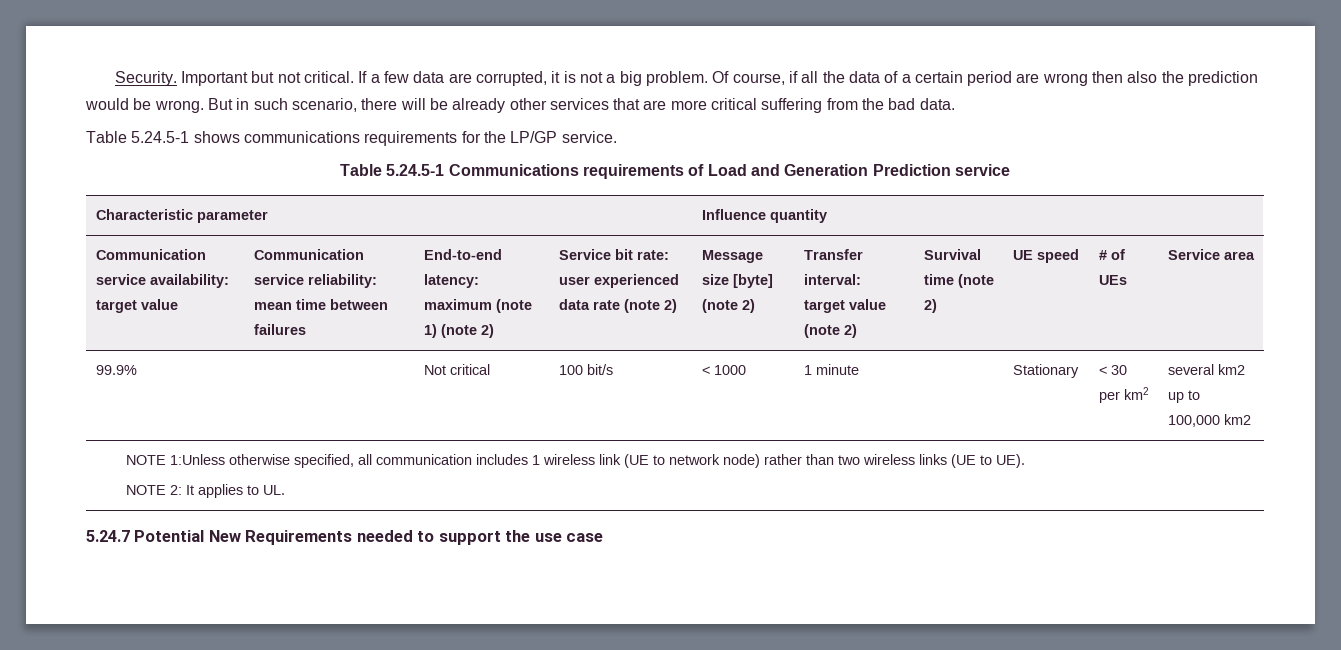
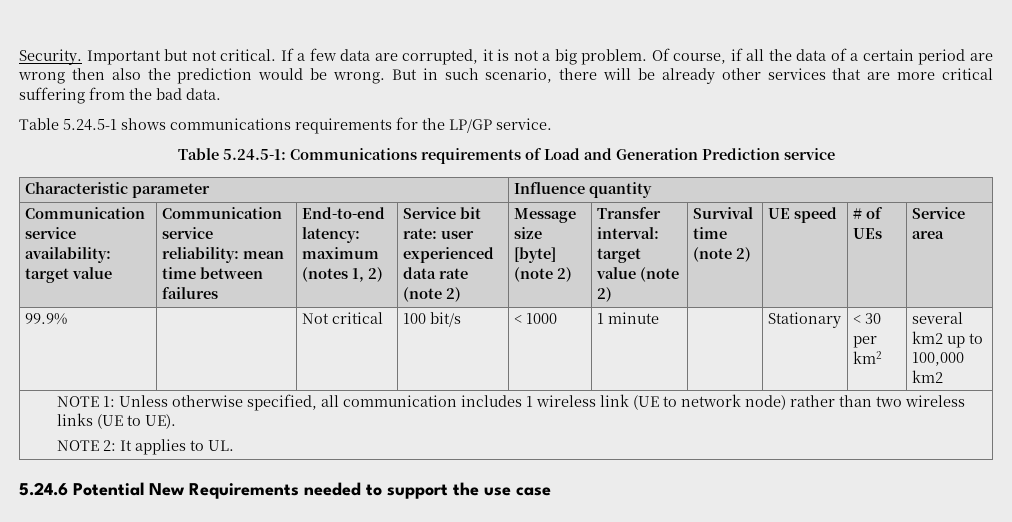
[386,164,445,176] 5.24.5-1 -> [222,149,286,160] 5.24.5-1:
[495,299,532,313] [423,324,477,338] (note 1) (note -> [301,267,364,282] (notes 1,
[169,454,225,465] 1:Unless -> [102,395,168,407] 1: Unless
[86,530,130,542] 5.24.7 -> [19,482,68,496] 5.24.6

